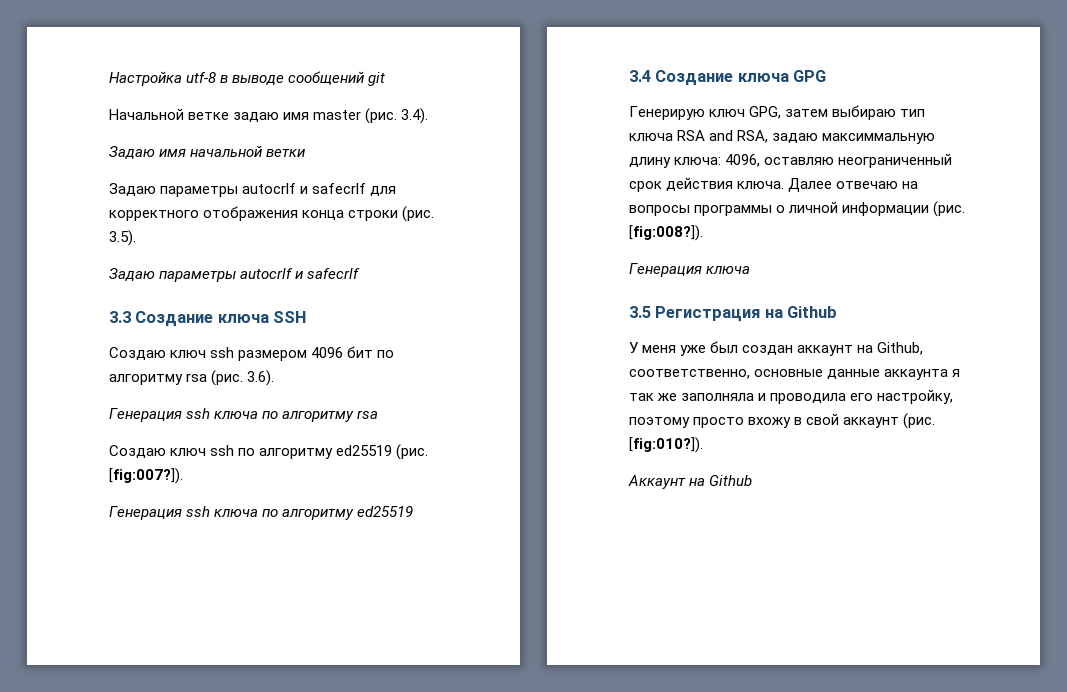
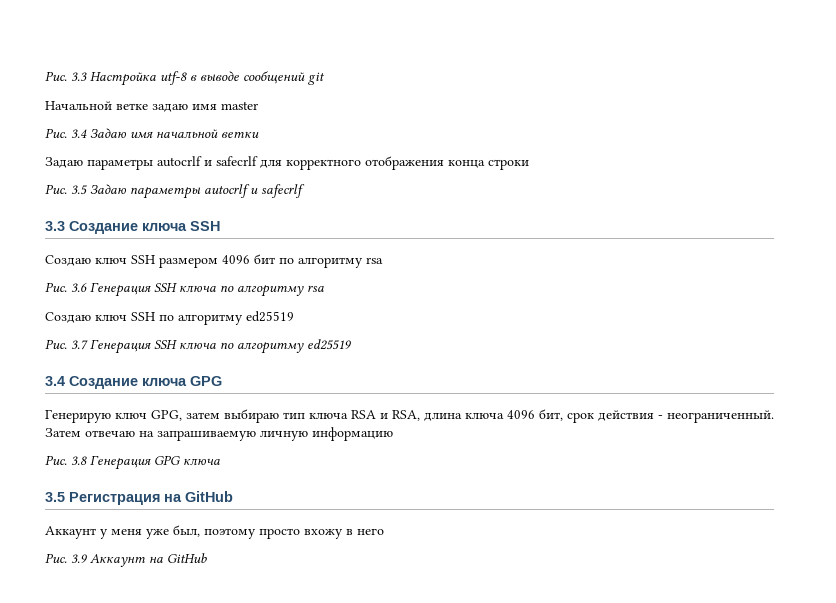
(109, 78) none -> [45,71,87,81] Рис. 3.3
[365,108,429,124] (рис. 3.4). // -> [45,128,87,138] // Рис. 3.4
[402,206,435,222] [109,230,136,246] (рис. 3.5). // -> [45,184,87,195] // Рис. 3.5
[210,347,235,358] ssh -> [131,255,155,264] SSH
[211,370,275,386] [109,408,211,422] (рис. 3.6). // Генерация ssh -> [45,282,177,297] // Рис. 3.6 Генерация SSH
[210,444,429,460] [109,468,183,484] [109,506,211,520] ssh по алгоритму ed25519 (рис. [fig:007?]). // Генерация ssh -> [131,311,294,325] [45,339,177,354] SSH по алгоритму ed25519 // Рис. 3.7 Генерация SSH
[709,130,936,144] [629,153,953,168] [629,177,919,192] [629,201,966,217] [629,225,703,241] [629,263,751,277] [629,306,838,322] [629,341,924,356] [629,369,961,380] [629,389,954,404] [629,413,936,429] [629,437,703,453] and RSA, задаю максиммальную длину ключа: 4096, оставляю неограниченный срок действия ключа. Далее отвечаю на вопросы программы о личной информации (рис. [fig:008?]). // Генерация ключа // 3.5 Регистрация на Github // У меня уже был создан аккаунт на Github, соответственно, основные данные аккаунта я так же заполняла и проводила его настройку, поэтому просто вхожу в свой аккаунт (рис. [fig:010?]). // -> [380,409,774,423] [45,427,393,441] [45,455,220,470] [45,491,233,505] [45,525,384,539] [45,553,88,563] и RSA, длина ключа 4096 бит, срок действия - неограниченный. Затем отвечаю на запрашиваемую личную информацию // Рис. 3.8 Генерация GPG ключа // 3.5 Регистрация на GitHub // Аккаунт у меня уже был, поэтому просто вхожу в него // Рис. 3.9
[709,475,753,486] Github -> [167,553,207,563] GitHub

